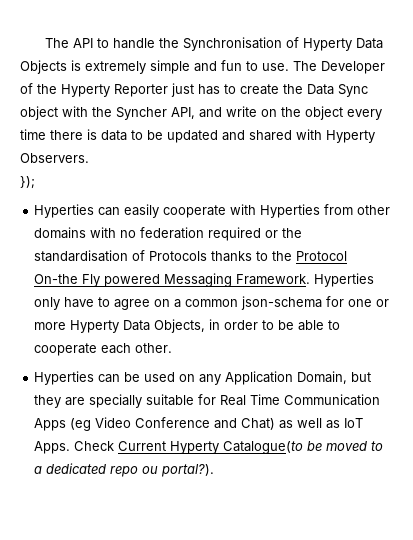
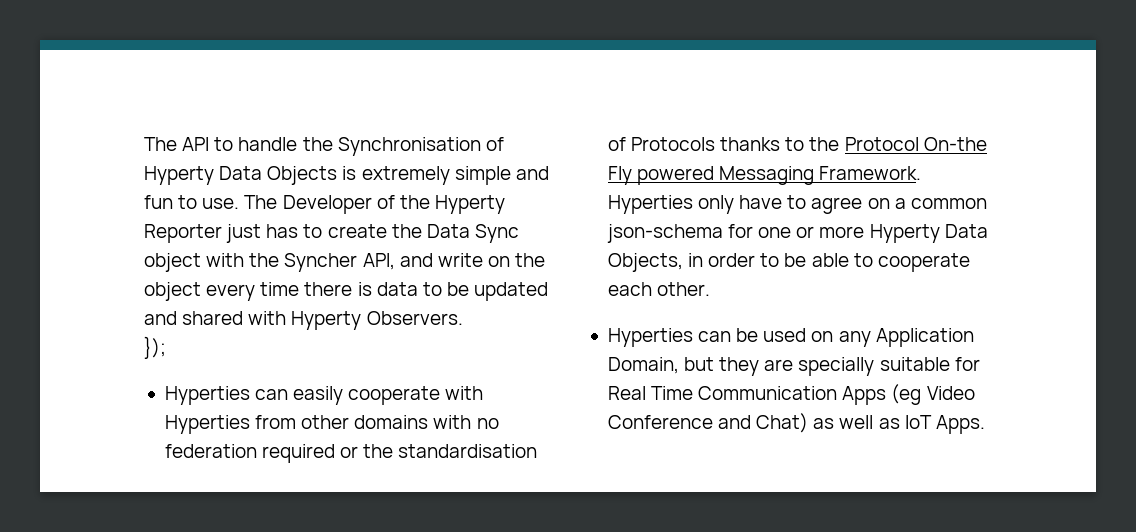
[74,441,384,454] [34,463,215,477] Check Current Hyperty Catalogue(to be moved to a dedicated repo ou portal?). -> (985, 424) none

